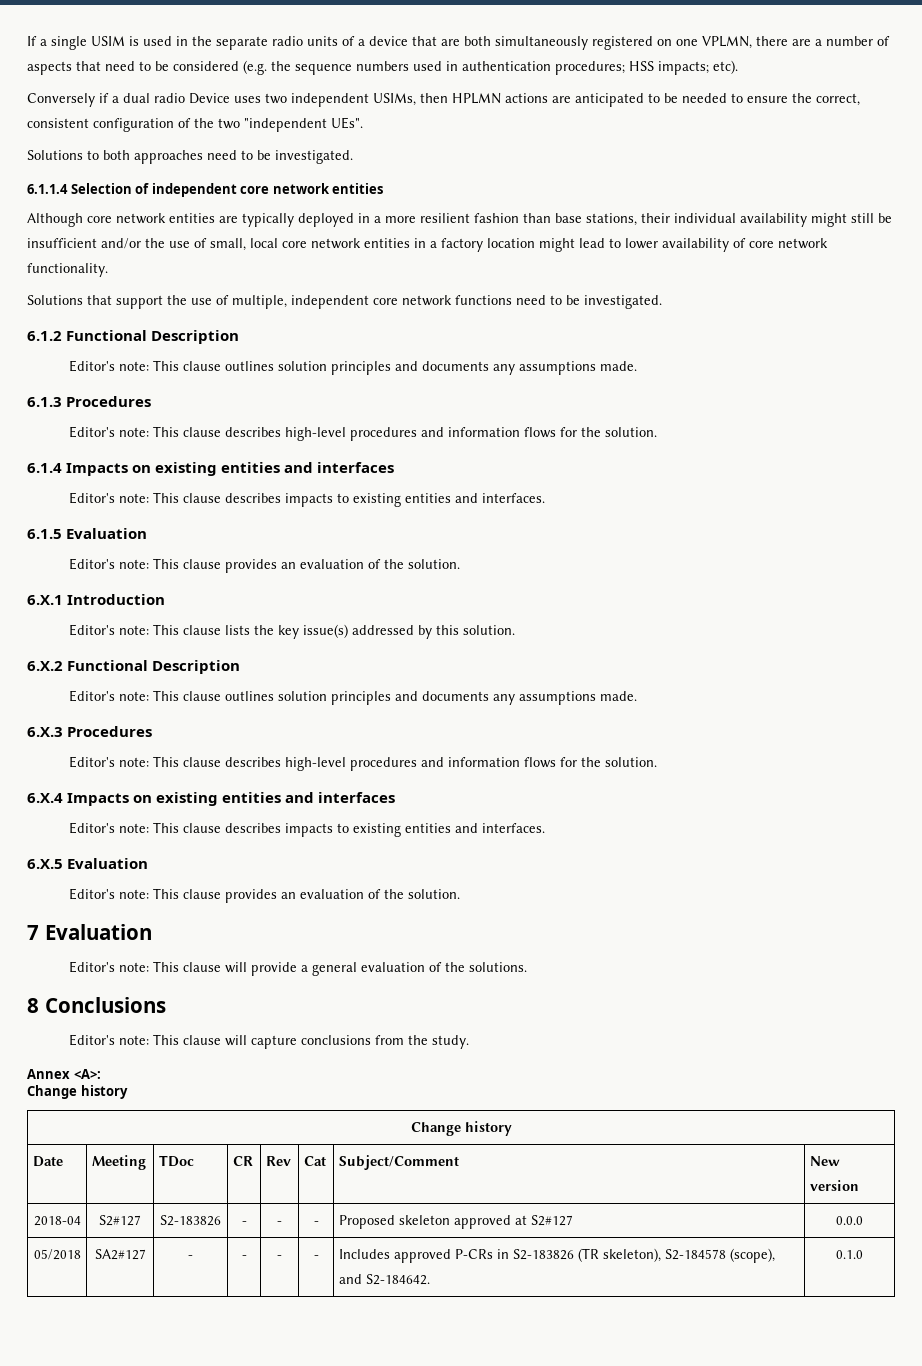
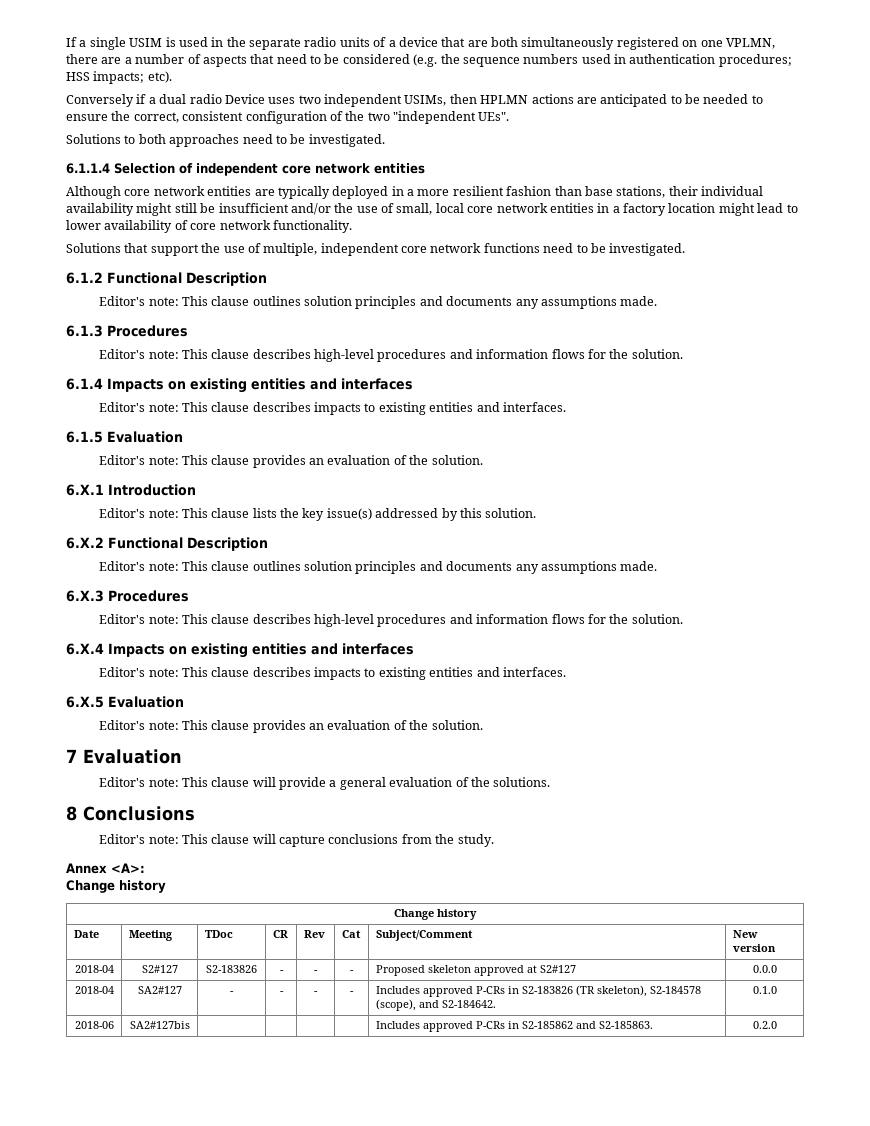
[33,1249,81,1260] 05/2018 -> [74,986,114,994] 2018-04
(863, 1254) none -> [74,1021,114,1029] [129,1021,190,1029] [375,1021,653,1032] [752,1021,777,1029] // 2018-06 | SA2#127bis | | | | | Includes approved P-CRs in S2-185862 and S2-185863. | 0.2.0

